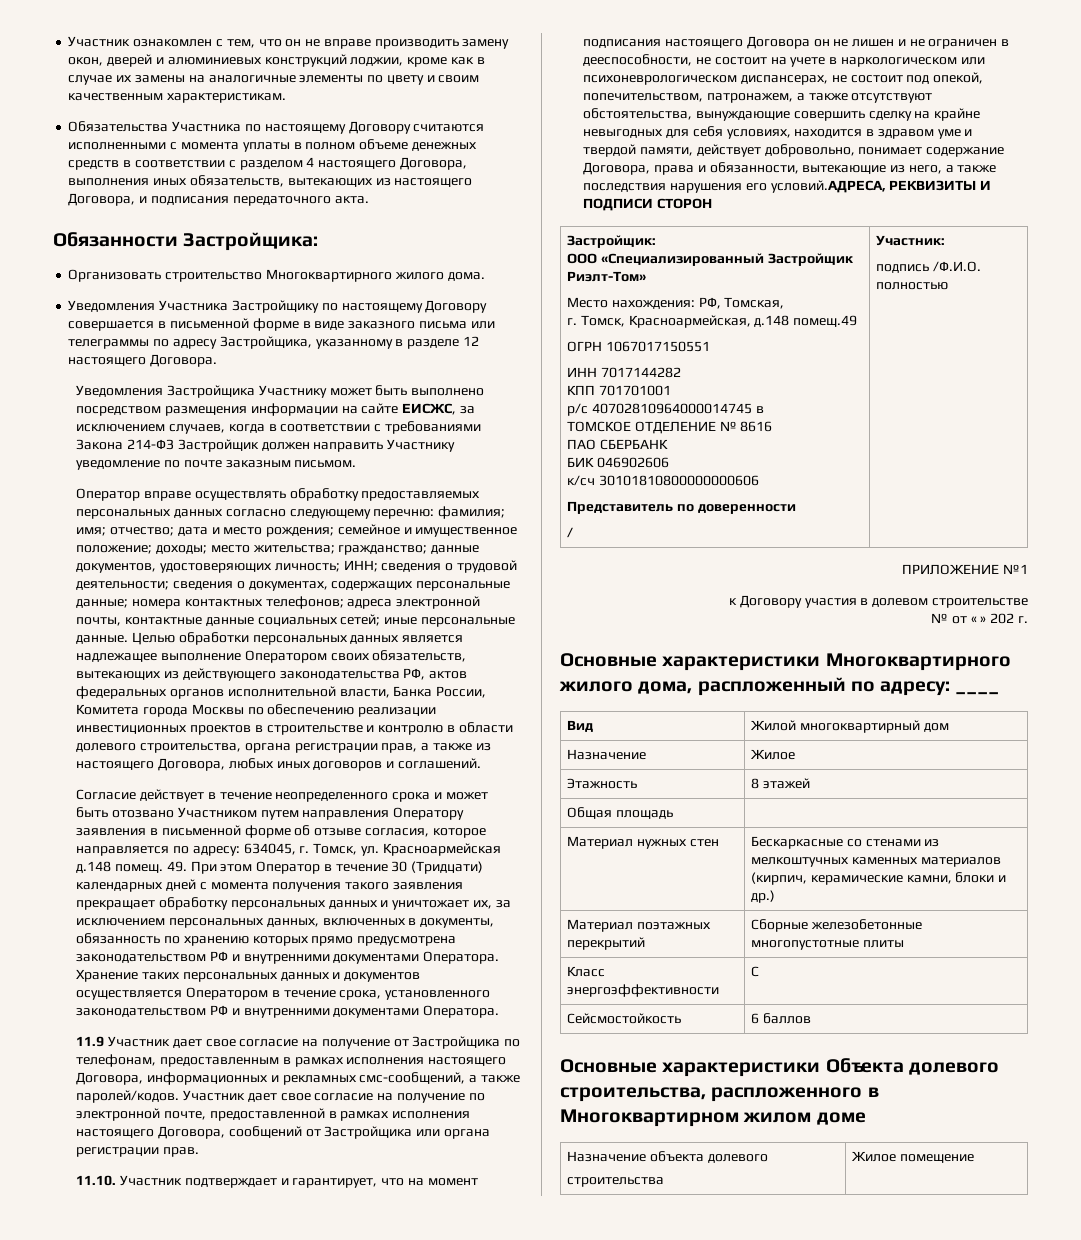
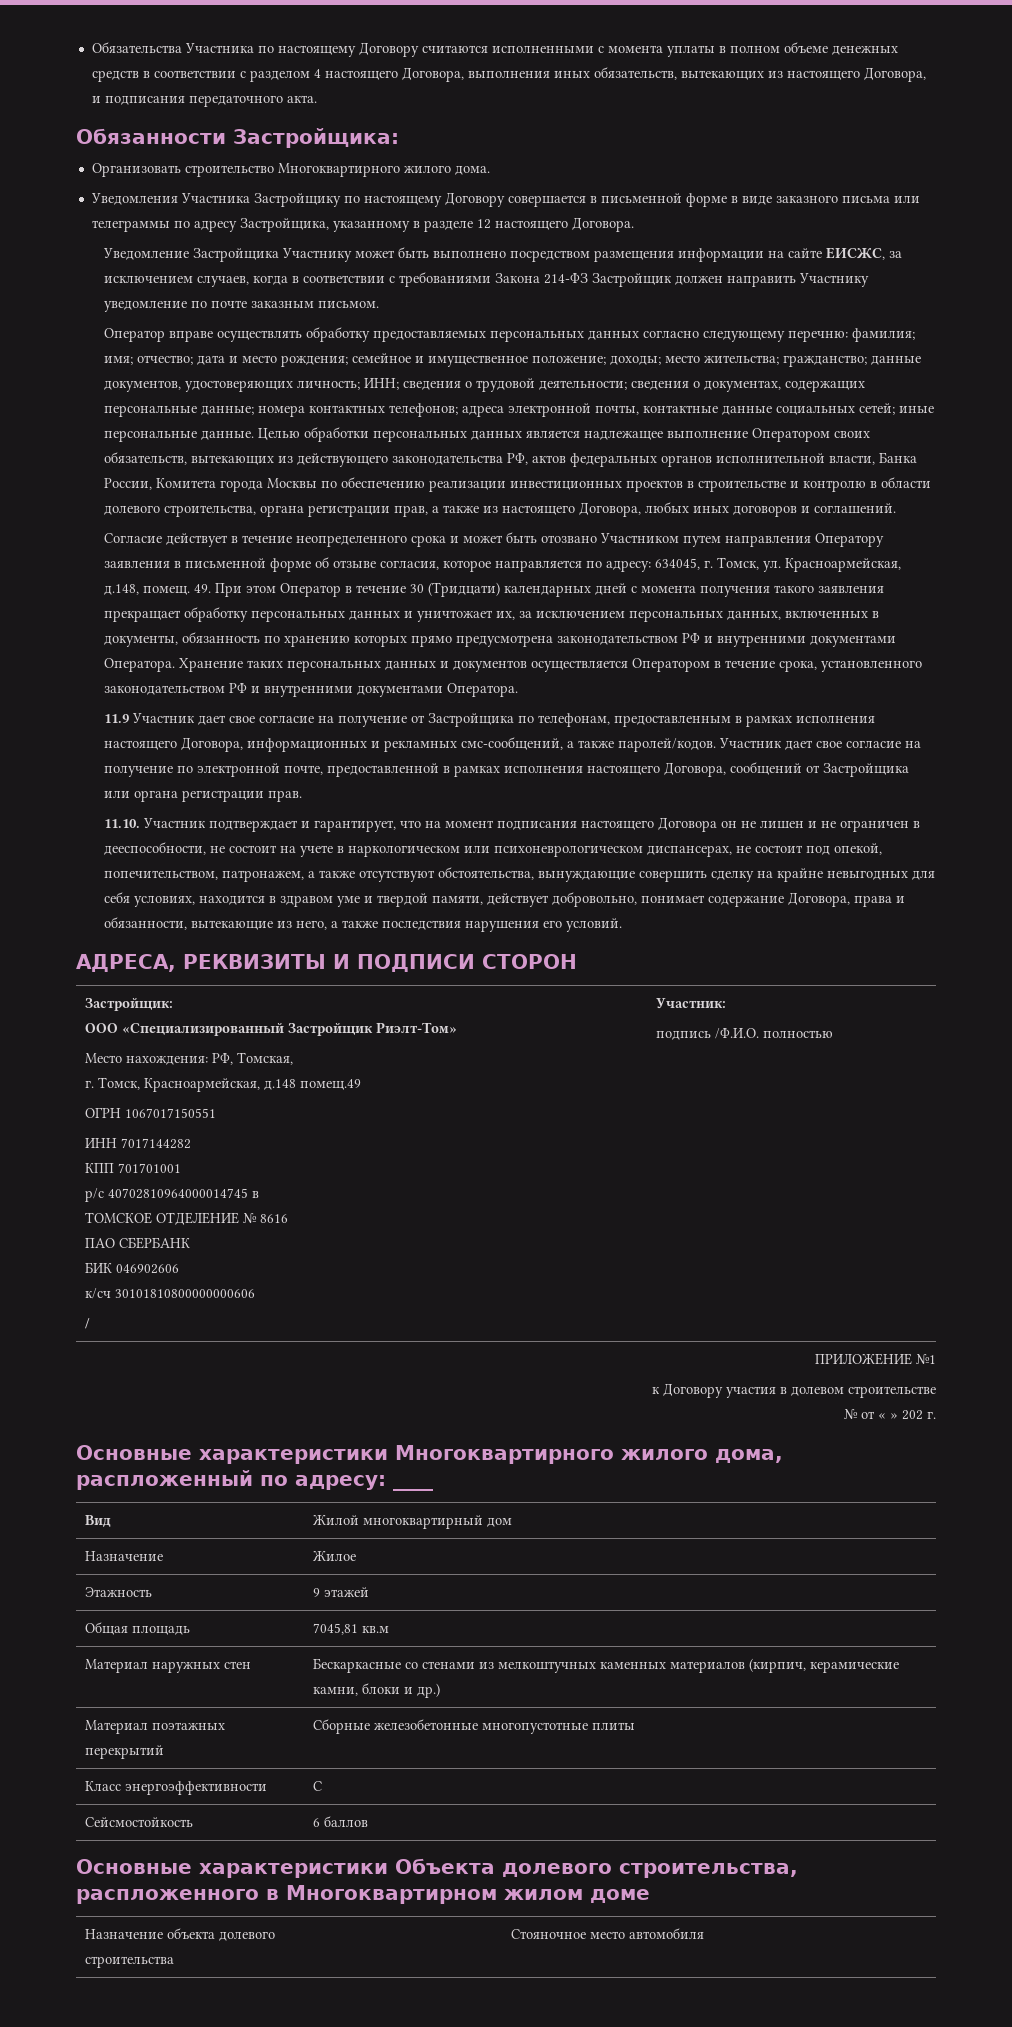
[68,36,510,49] [68,54,485,67] [68,75,480,85] [68,93,287,103] Участник ознакомлен с тем, что он не вправе производить замену окон, дверей и алюминиевых конструкций лоджии, кроме как в случае их замены на аналогичные элементы по цвету и своим качественным характеристикам. // -> (91, 47) none
[76,385,164,397] Уведомления -> [102,248,189,260] Уведомление
[382,843,501,856] [76,861,112,873] Красноармейская д.148 -> [784,558,901,572] [103,584,139,595] Красноармейская, д.148,
[770,180,886,193] условий.АДРЕСА, -> [565,918,622,932] [76,954,176,972] условий. // АДРЕСА,
[566,501,796,514] // Представитель по доверенности -> (256, 1293) none
[750,778,759,789] 8 -> [313,1588,321,1597] 9
[566,836,687,849] // Материал нужных -> [313,1623,390,1635] [85,1659,221,1673] 7045,81 кв.м // Материал наружных
[850,1151,974,1163] Жилое помещение -> [511,1928,705,1939] Стояночное место автомобиля

